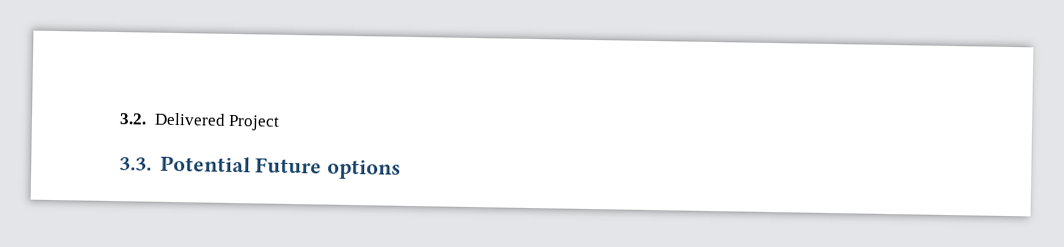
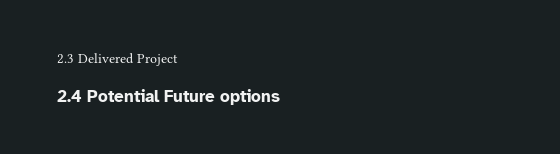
[119,113,147,125] 3.2. -> [57,54,74,64] 2.3
[119,157,152,171] 3.3. -> [57,90,82,102] 2.4

